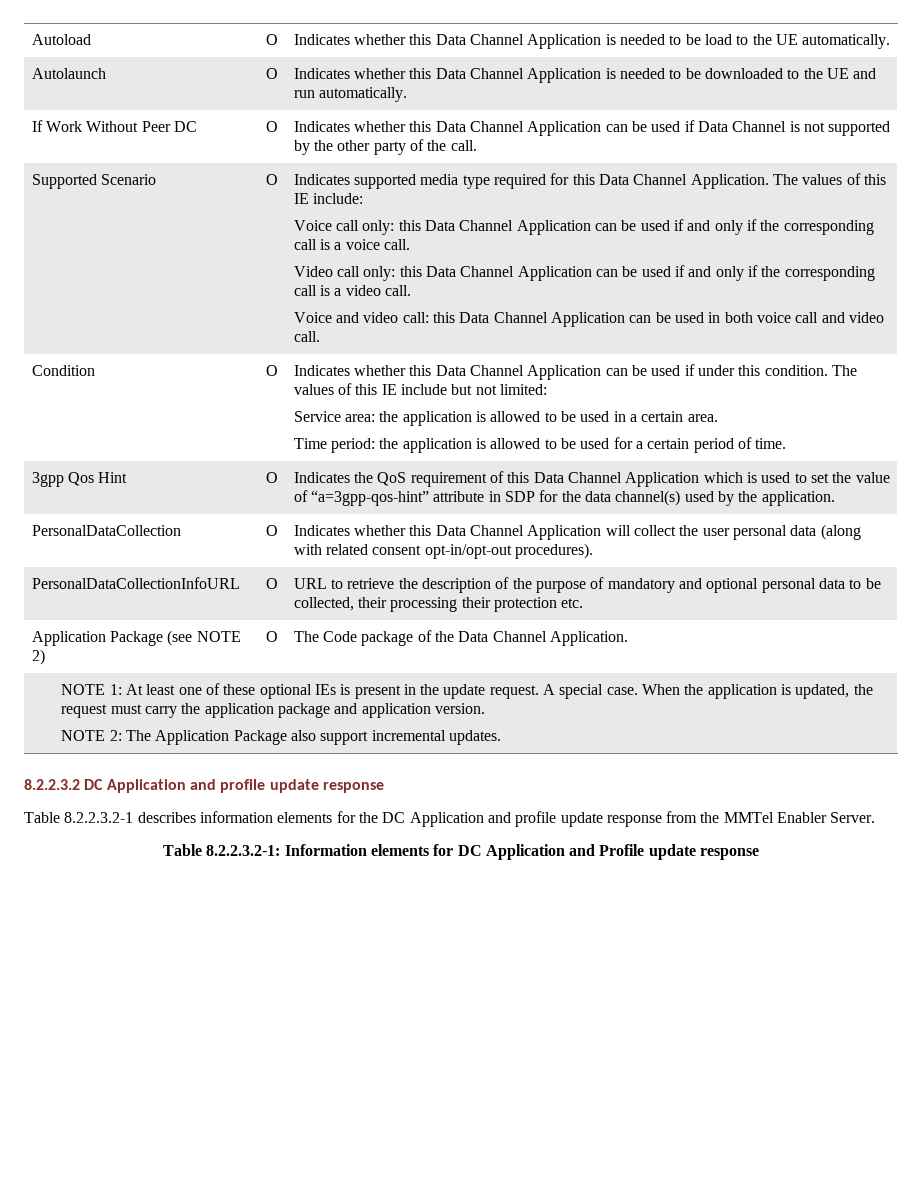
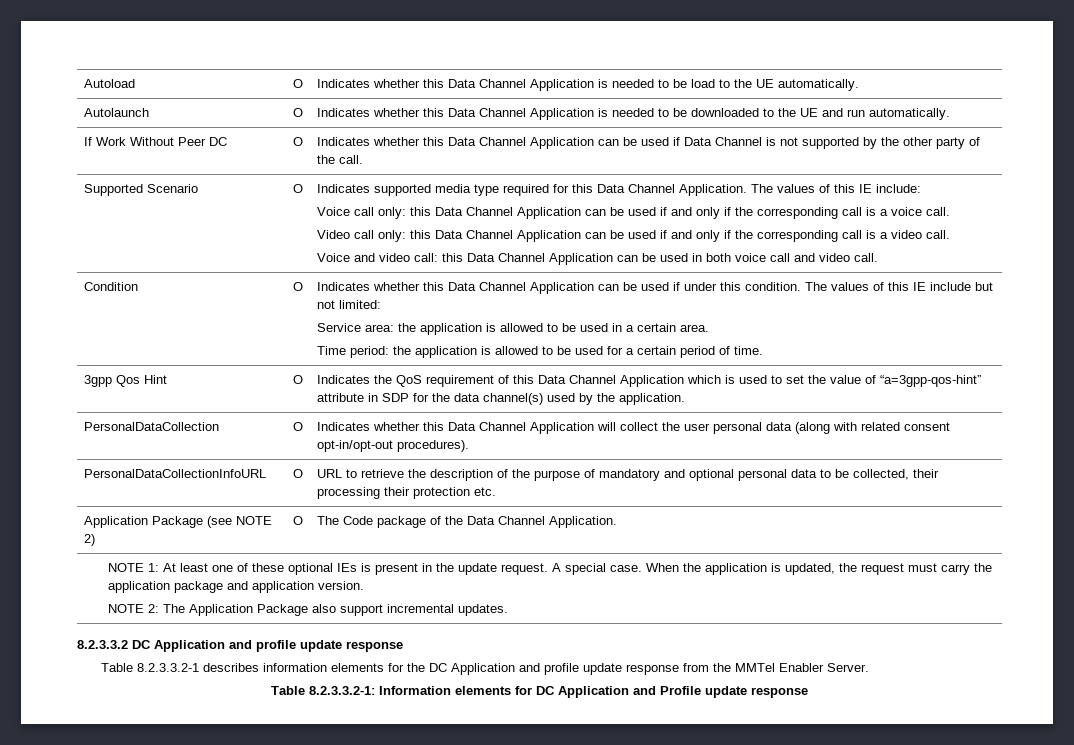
[24,779,80,790] 8.2.2.3.2 -> [77,640,128,649] 8.2.3.3.2
[64,812,134,823] 8.2.2.3.2-1 -> [137,663,200,672] 8.2.3.3.2-1
[206,845,281,856] 8.2.2.3.2-1: -> [309,686,375,695] 8.2.3.3.2-1:

